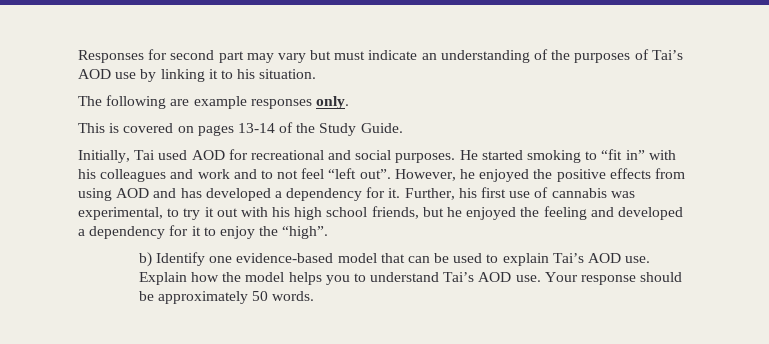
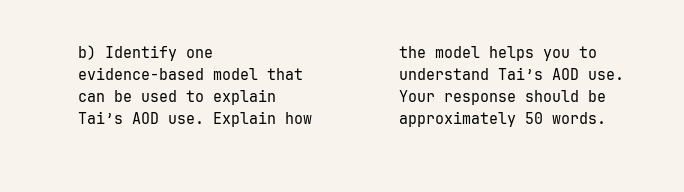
[78,49,683,63] [78,69,317,82] [78,95,349,109] [78,122,403,136] [78,149,676,163] [78,168,685,182] [78,187,635,201] [78,206,683,220] [78,225,329,239] Responses for second part may vary but must indicate an understanding of the purposes of Tai’s AOD use by linking it to his situation. // The following are example responses only. // This is covered on pages 13-14 of the Study Guide. // Initially, Tai used AOD for recreational and social purposes. He started smoking to “fit in” with his colleagues and work and to not feel “left out”. However, he enjoyed the positive effects from using AOD and has developed a dependency for it. Further, his first use of cannabis was experimental, to try it out with his high school friends, but he enjoyed the feeling and developed a dependency for it to enjoy the “high”. // -> (78, 52) none

